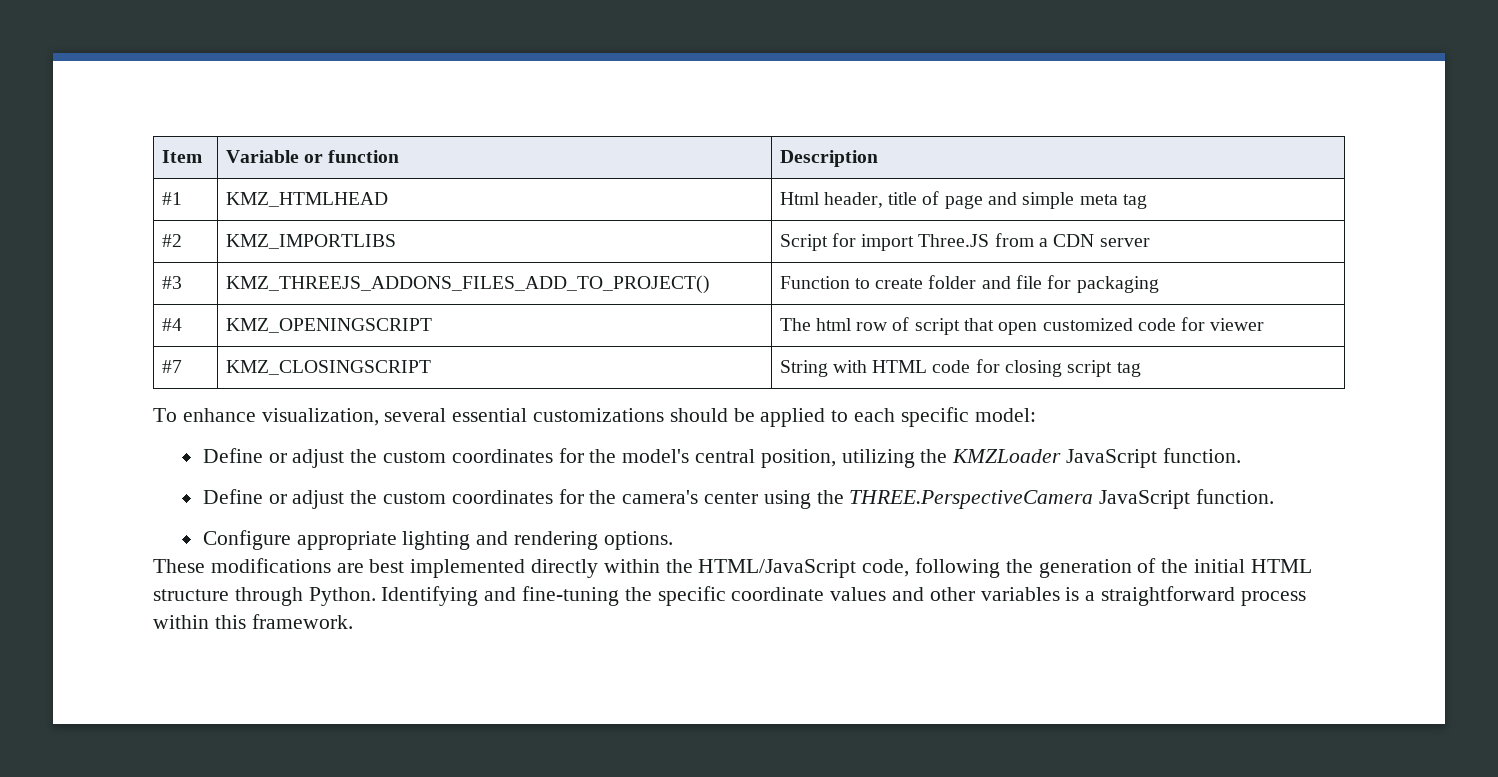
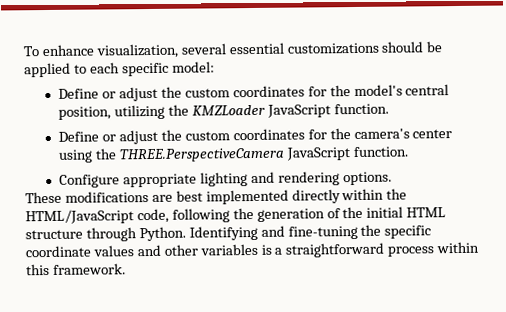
[161,150,202,163] [225,150,400,163] [779,150,878,167] [161,192,182,205] [225,192,388,207] [779,191,1147,209] [161,234,182,247] [225,234,396,249] [779,233,1150,251] [161,276,182,289] [225,275,710,294] [779,275,1159,293] [161,318,182,331] [225,318,432,333] [779,317,1265,335] [161,360,182,373] [225,360,431,375] [779,359,1141,377] Item | Variable or function | Description // #1 | KMZ_HTMLHEAD | Html header, title of page and simple meta tag // #2 | KMZ_IMPORTLIBS | Script for import Three.JS from a CDN server // #3 | KMZ_THREEJS_ADDONS_FILES_ADD_TO_PROJECT() | Function to create folder and file for packaging // #4 | KMZ_OPENINGSCRIPT | The html row of script that open customized code for viewer // #7 | KMZ_CLOSINGSCRIPT | String with HTML code for closing script tag // -> (23, 51) none

